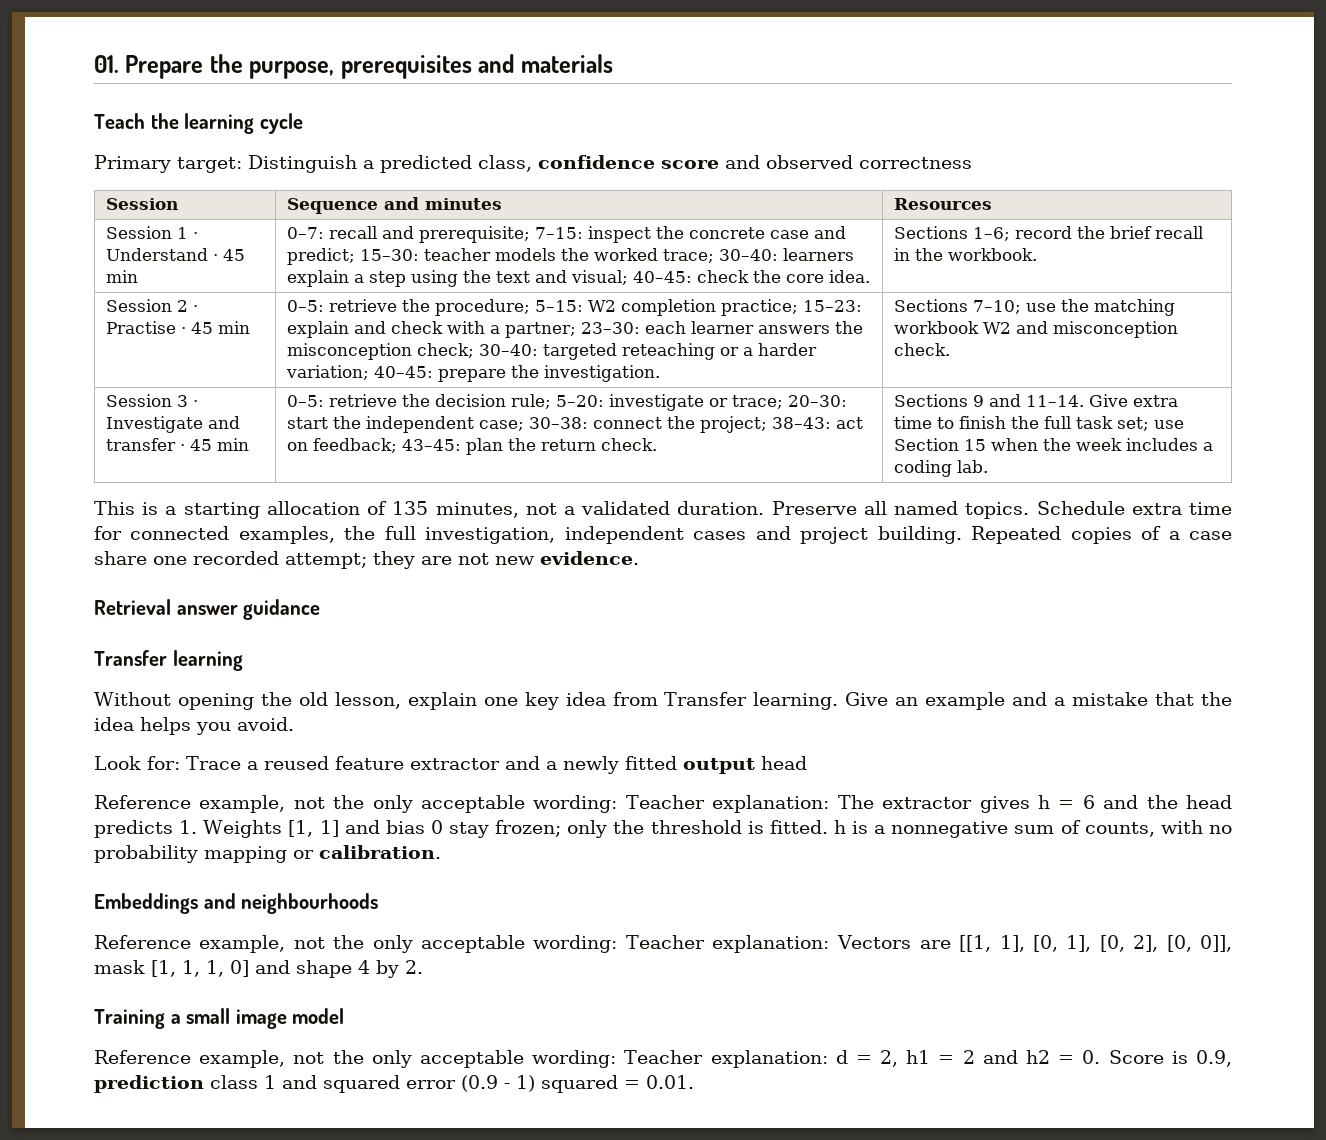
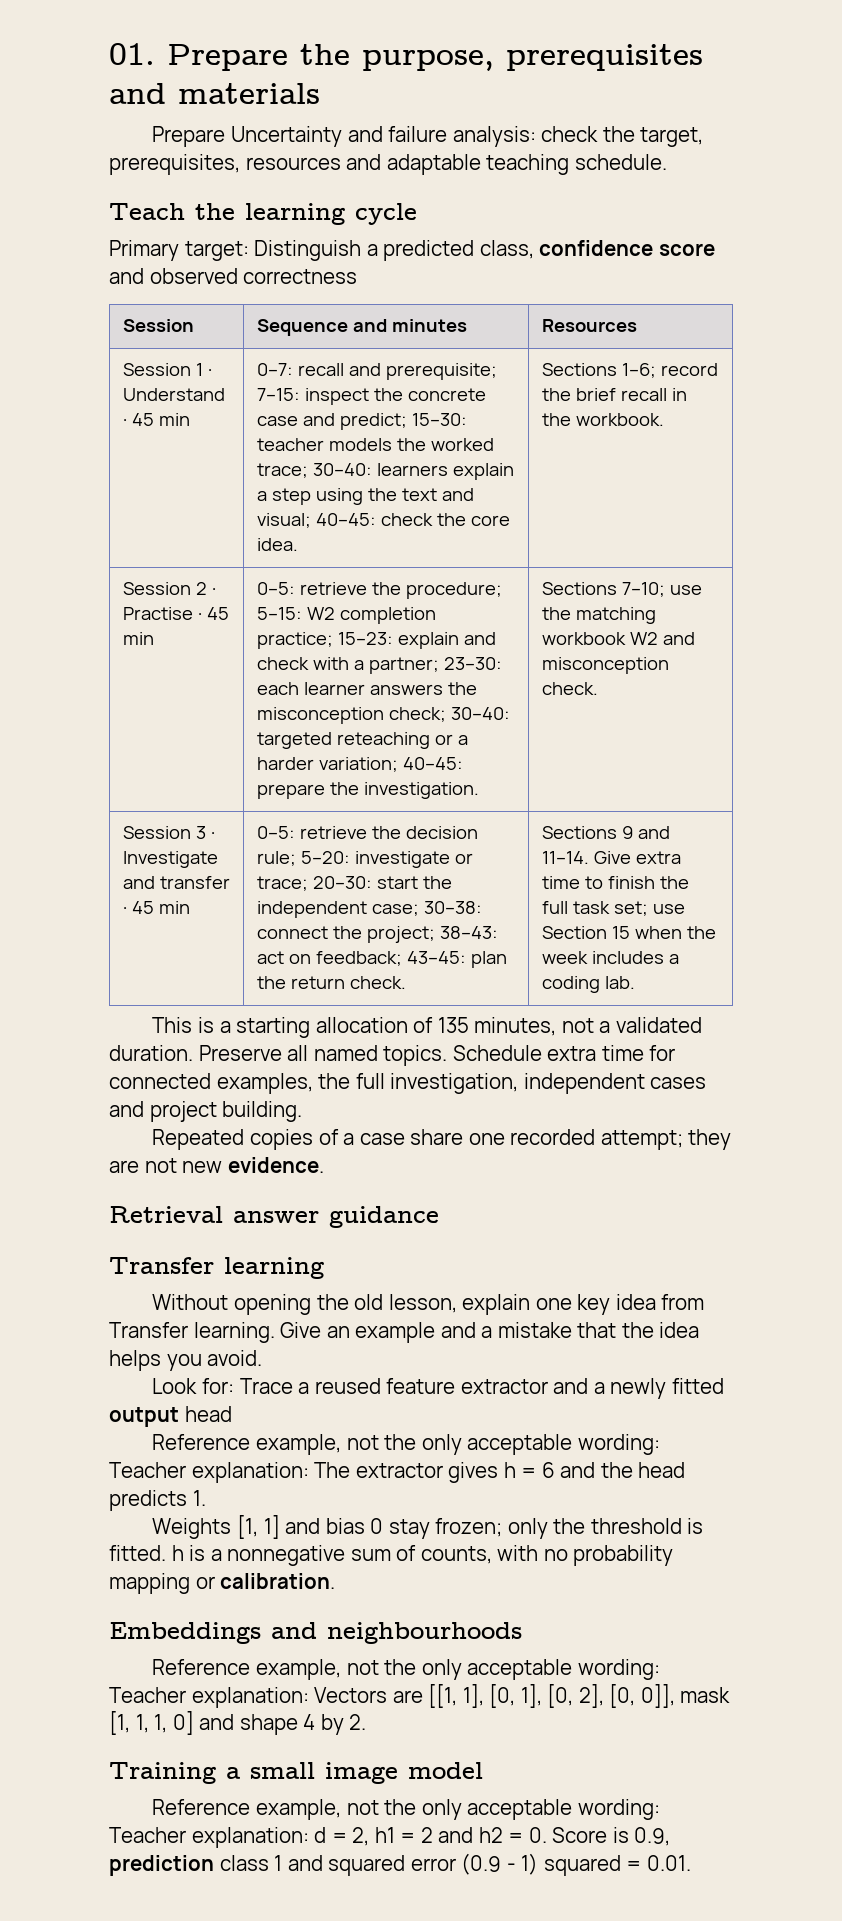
(613, 63) none -> [152,126,704,147] [109,154,667,175] // Prepare Uncertainty and failure analysis: check the target, prerequisites, resources and adaptable teaching schedule.
(962, 535) none -> (303, 1111) //
(198, 827) none -> (206, 1498) //

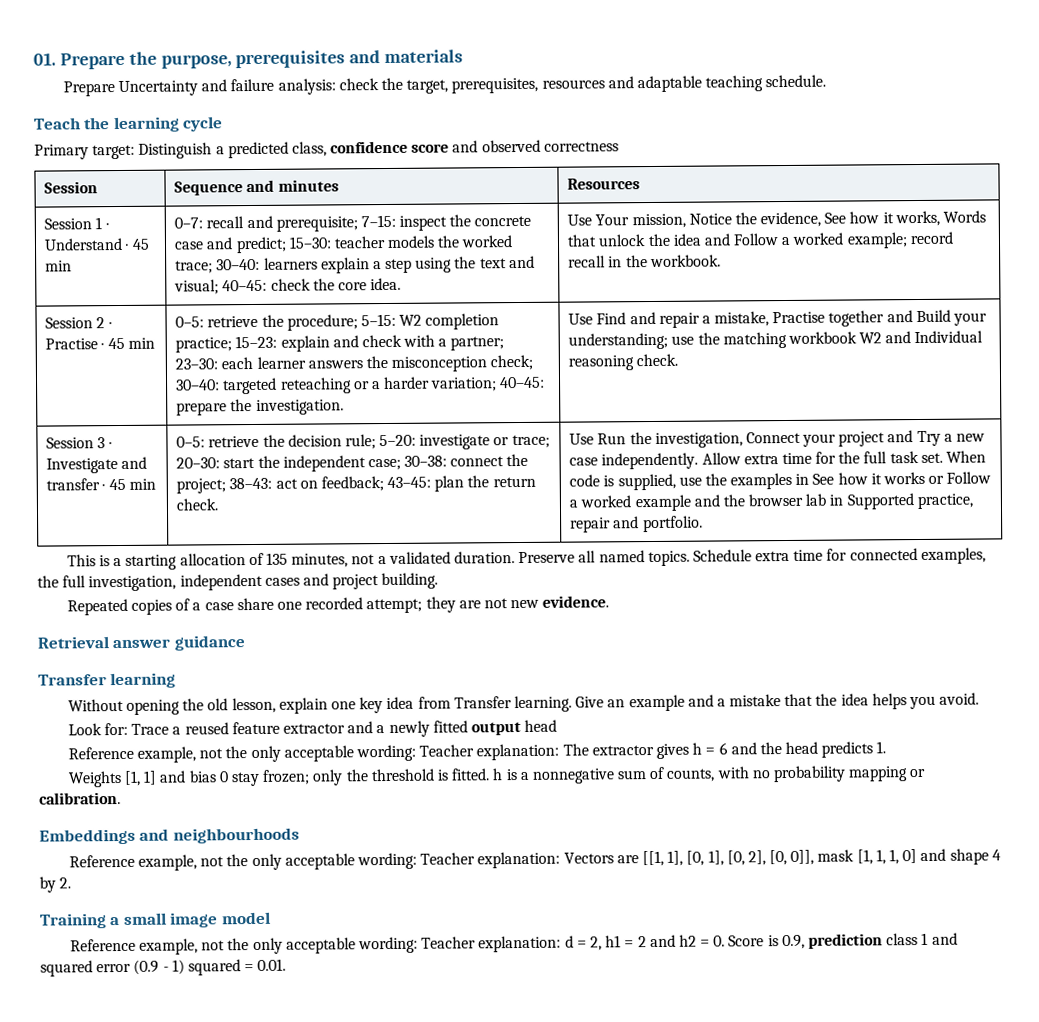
[541,363,718,378] [541,388,616,401] Sections 1–6; record the brief -> [567,210,987,229] [567,231,954,249] Use Your mission, Notice the evidence, See how it works, Words that unlock the idea and Follow a worked example; record
[541,582,665,597] Sections 7–10; -> [568,309,988,328] [568,332,669,350] Use Find and repair a mistake, Practise together and Build your understanding;
[541,657,669,674] misconception -> [914,330,984,344] [568,355,635,371] Individual reasoning
[541,826,670,839] [541,851,681,864] [541,876,689,889] [541,901,685,916] [541,926,716,939] [541,951,679,964] [541,976,635,993] Sections 9 and 11–14. Give extra time to finish the full task set; use Section 15 when the week includes a coding lab. -> [569,430,986,448] [569,450,987,470] [569,471,992,491] [569,493,973,512] [570,515,703,533] Use Run the investigation, Connect your project and Try a new case independently. Allow extra time for the full task set. When code is supplied, use the examples in See how it works or Follow a worked example and the browser lab in Supported practice, repair and portfolio.

